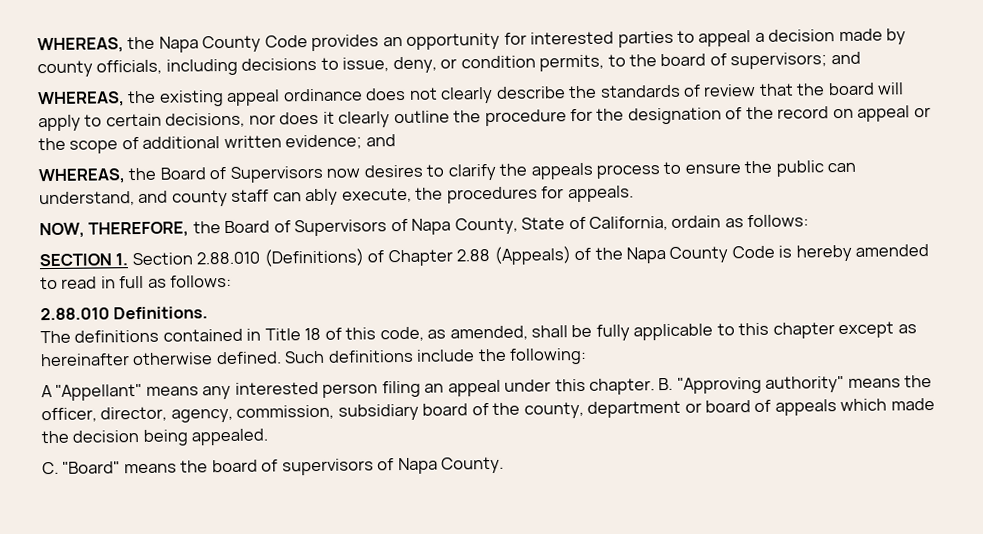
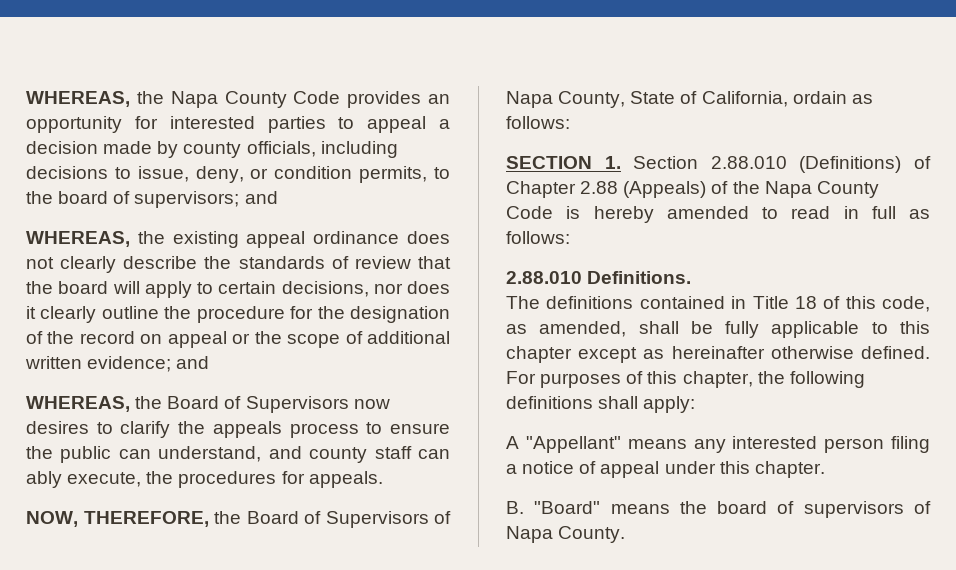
[284,347,588,365] Such definitions include the following: -> [506,371,865,388] [506,396,696,413] For purposes of this chapter, the following definitions shall apply:
[424,383,445,393] an -> [506,461,597,474] a notice of
[658,375,933,394] [41,397,935,423] [41,428,269,446] [42,461,59,475] B. "Approving authority" means the officer, director, agency, commission, subsidiary board of the county, department or board of appeals which made the decision being appealed. // C. -> [506,501,524,514] // B.

